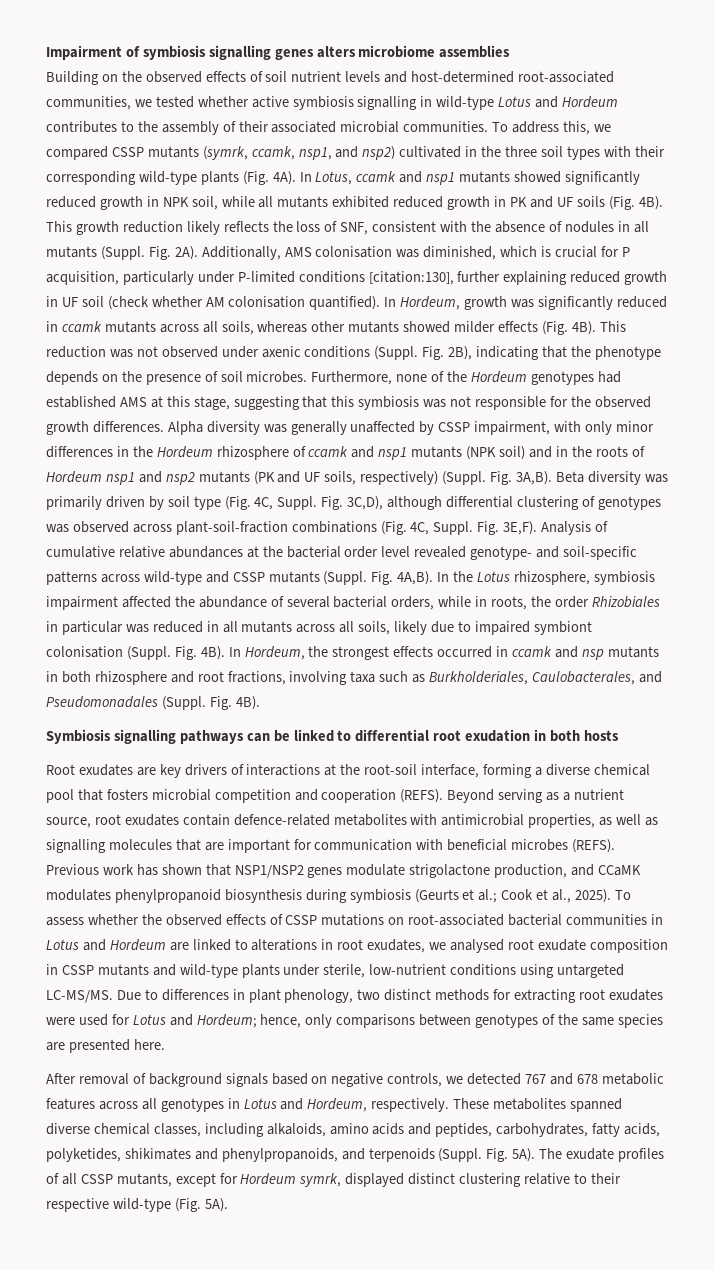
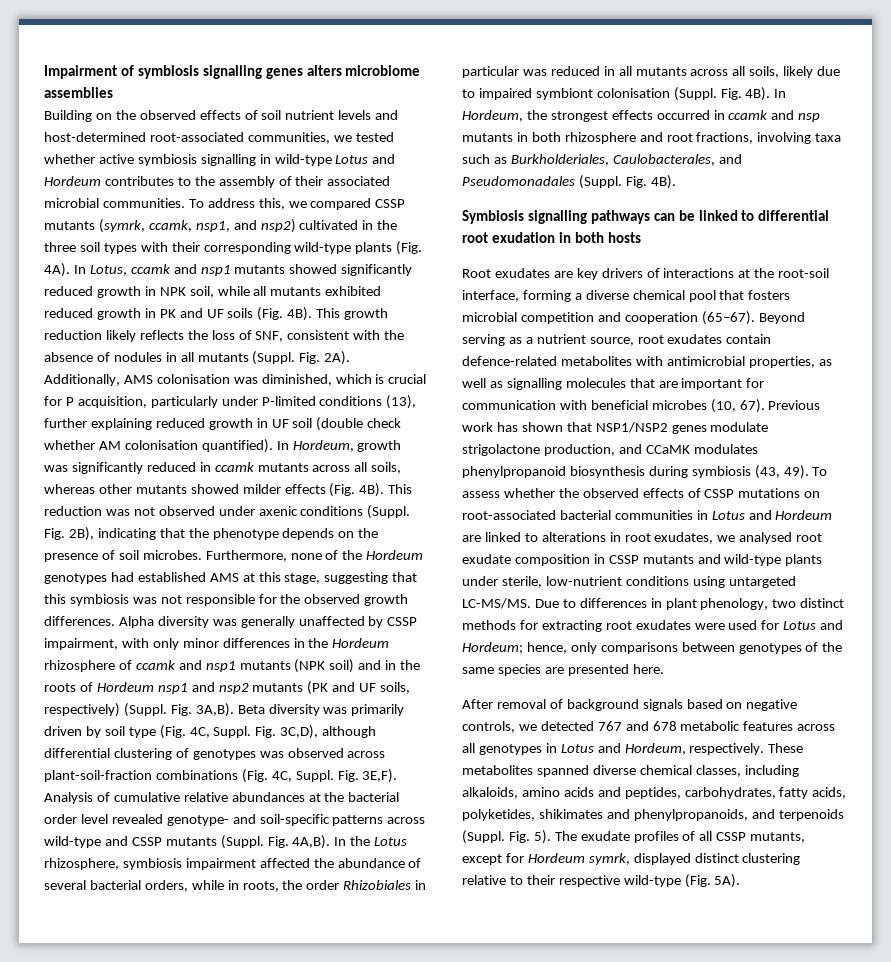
[368,271,454,285] [citation:130], -> [386,395,417,409] (13),
[107,296,149,310] (check -> [316,417,402,431] (double check
[400,789,444,803] (REFS). -> [701,311,755,325] (65–67).
[572,839,616,853] (REFS). -> [710,399,765,413] (10, 67).
[414,889,612,903] (Geurts et al.; Cook et al., 2025). -> [754,465,809,479] (43, 49).
[512,1148,536,1162] 5A). -> [533,830,551,844] 5).

